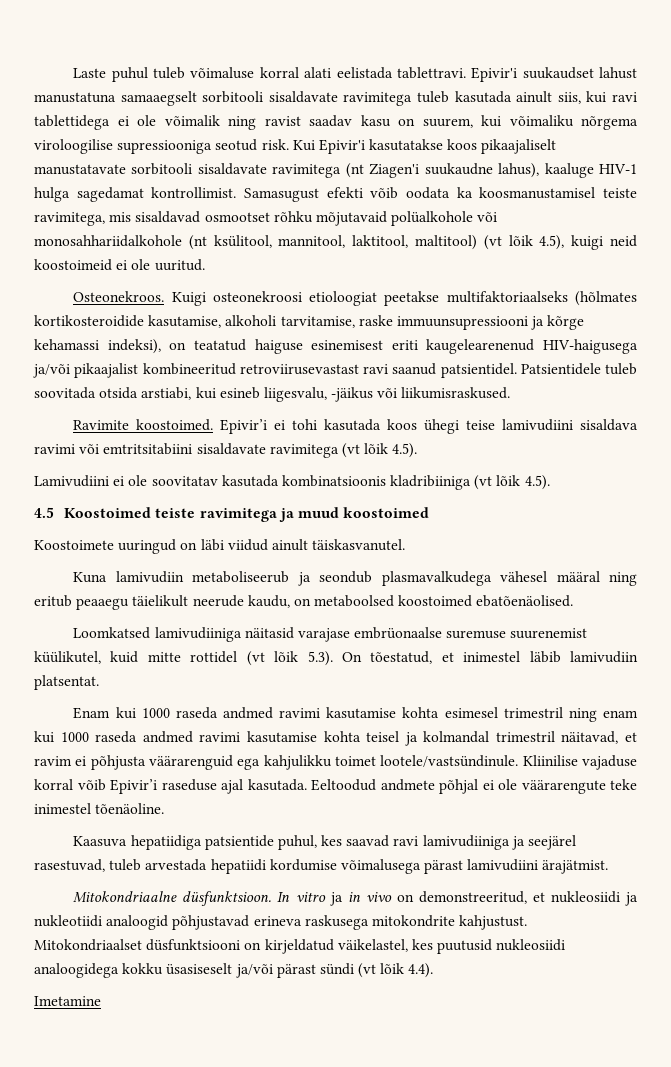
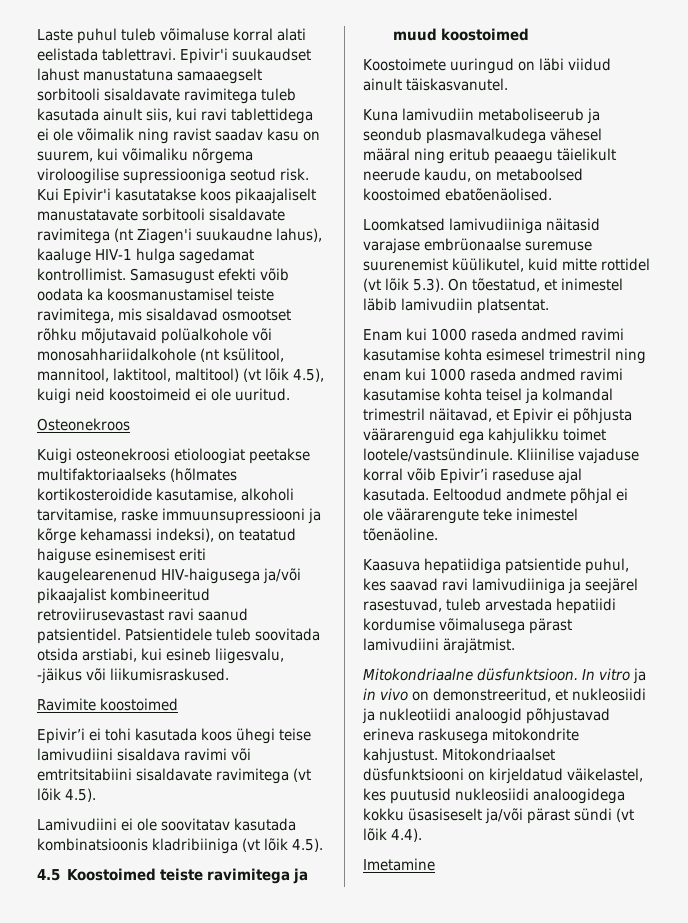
[73,291,165,302] Osteonekroos. -> [37,418,130,431] Osteonekroos //
[136,419,214,431] koostoimed. -> [100,698,178,711] koostoimed //
[34,756,72,766] ravim -> [513,408,553,424] Epivir

